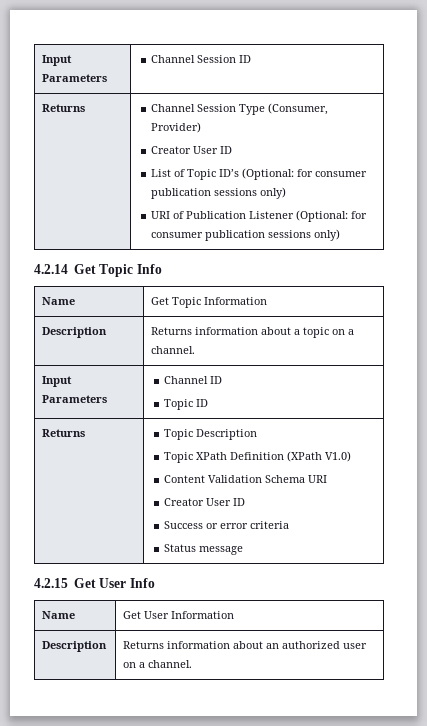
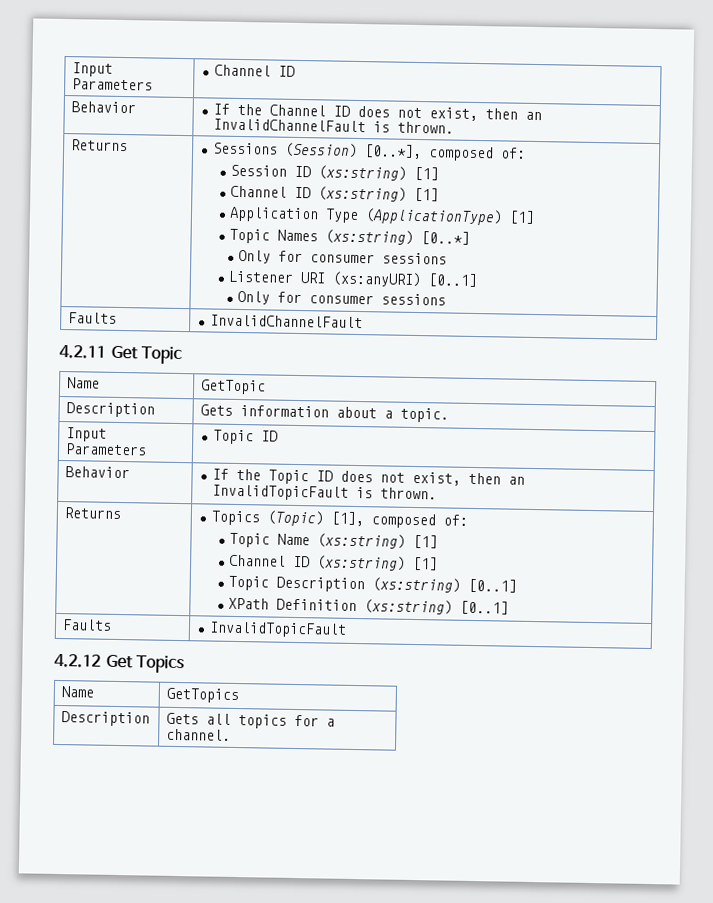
[42,55,73,66] [42,74,108,82] [150,55,251,63] [42,104,86,112] [150,103,328,115] [150,122,201,133] [150,146,232,154] [150,168,367,180] [150,187,286,199] [150,210,367,222] [150,229,340,241] [34,264,162,277] [42,297,76,305] [151,297,268,308] [42,327,108,338] [151,327,355,338] [151,346,196,354] [42,376,73,387] [42,395,108,403] [163,376,222,384] [163,399,208,410] [42,429,86,437] [163,429,257,440] [163,451,351,463] [163,475,327,483] [163,498,245,506] [163,521,289,529] [163,544,243,555] [34,578,155,588] [42,611,76,619] [123,611,235,619] [42,641,108,652] [123,641,368,649] [123,662,137,668] Input Parameters | Channel Session ID // Returns | Channel Session Type (Consumer, Provider) // Creator User ID // List of Topic ID’s (Optional: for consumer publication sessions only) // URI of Publication Listener (Optional: for consumer publication sessions only) // 4.2.14 Get Topic Info // Name | Get Topic Information // Description | Returns information about a topic on a channel. // Input Parameters | Channel ID // Topic ID // Returns | Topic Description // Topic XPath Definition (XPath V1.0) // Content Validation Schema URI // Creator User ID // Success or error criteria // Status message // 4.2.15 Get User Info // Name | Get User Information // Description | Returns information about an authorized user on -> [72,62,114,77] [72,78,154,91] [213,64,295,77] [71,101,137,114] [212,103,542,122] [212,118,454,134] [71,139,129,152] [212,142,526,162] [230,164,440,181] [230,185,440,202] [229,206,536,226] [229,228,471,245] [238,249,448,265] [228,270,479,288] [237,290,447,306] [68,312,118,324] [209,314,363,329] [59,344,182,365] [67,377,101,389] [200,379,267,395] [66,402,156,418] [200,404,450,423] [66,427,108,442] [65,443,148,456] [212,429,278,445] [65,466,131,479] [211,468,525,486] [211,484,437,501] [64,507,123,520] [210,510,468,529] [229,532,439,549] [229,554,439,571] [228,575,518,593] [228,597,510,615] [62,619,113,631] [208,621,347,638] [54,653,185,674] [61,686,95,698] [166,687,240,704] [61,711,151,727] [166,712,320,729] Input Parameters | Channel ID // Behavior | If the Channel ID does not exist, then an InvalidChannelFault is thrown. // Returns | Sessions (Session) [0..*], composed of: // Session ID (xs:string) [1] // Channel ID (xs:string) [1] // Application Type (ApplicationType) [1] // Topic Names (xs:string) [0..*] // Only for consumer sessions // Listener URI (xs:anyURI) [0..1] // Only for consumer sessions // Faults | InvalidChannelFault // 4.2.11 Get Topic // Name | GetTopic // Description | Gets information about a topic. // Input Parameters | Topic ID // Behavior | If the Topic ID does not exist, then an InvalidTopicFault is thrown. // Returns | Topics (Topic) [1], composed of: // Topic Name (xs:string) [1] // Channel ID (xs:string) [1] // Topic Description (xs:string) [0..1] // XPath Definition (xs:string) [0..1] // Faults | InvalidTopicFault // 4.2.12 Get Topics // Name | GetTopics // Description | Gets all topics for

